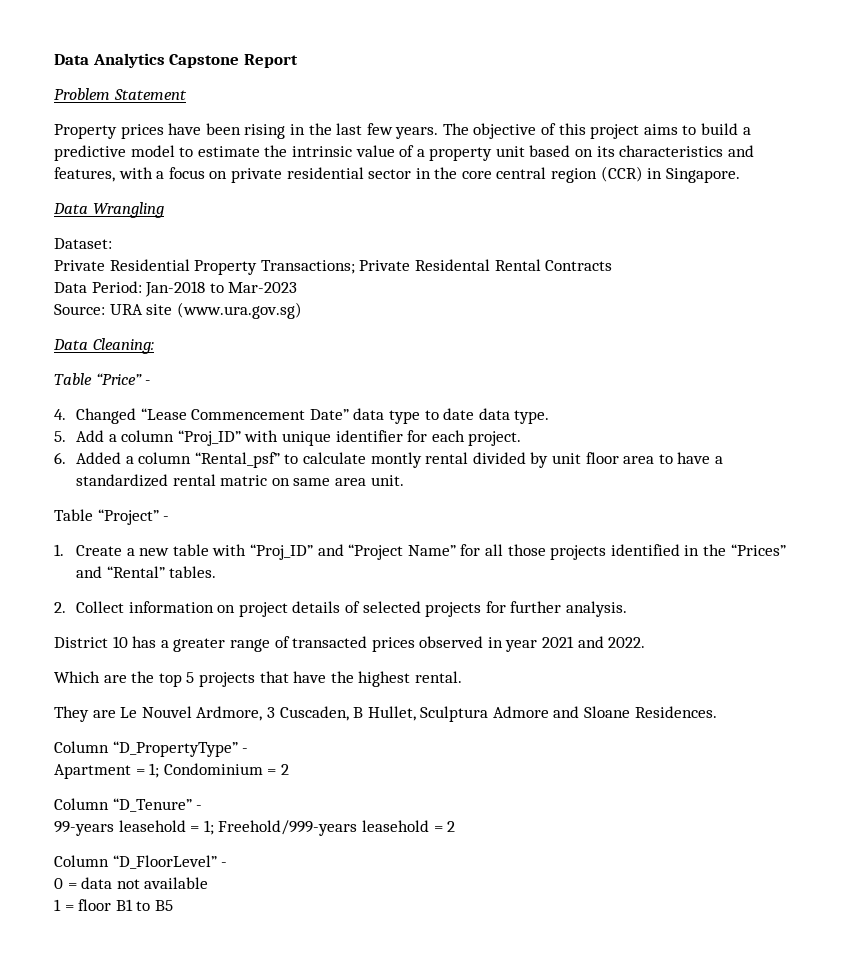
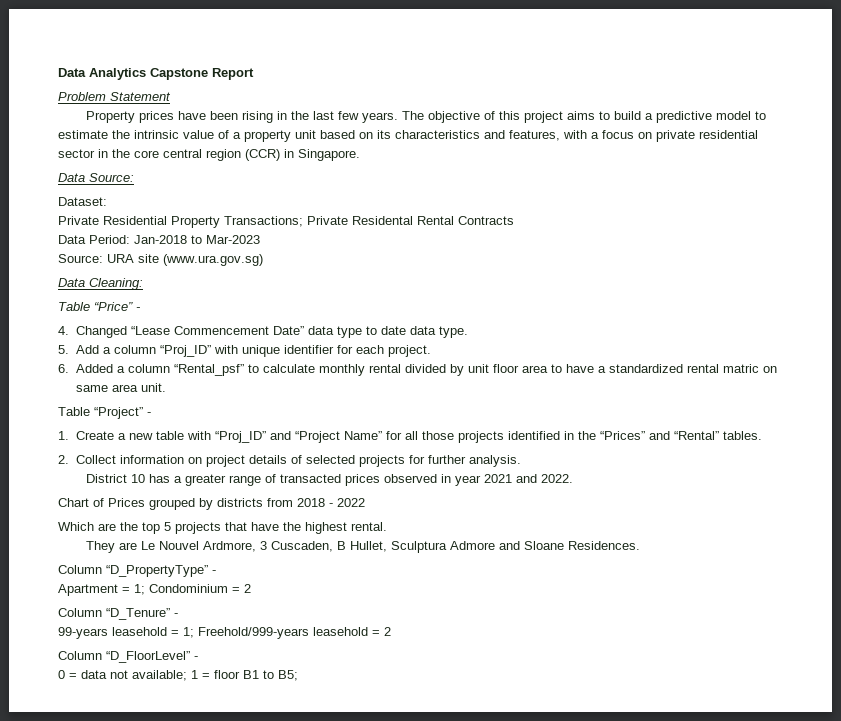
[92,202,164,218] Wrangling -> [89,173,134,182] Source:
[370,452,422,468] montly -> [318,364,365,376] monthly
(646, 642) none -> [58,498,365,510] // Chart of Prices grouped by districts from 2018 - 2022
[144,877,209,889] available // -> [132,670,187,681] available;
[154,900,173,911] B5 -> [278,670,298,681] B5;

